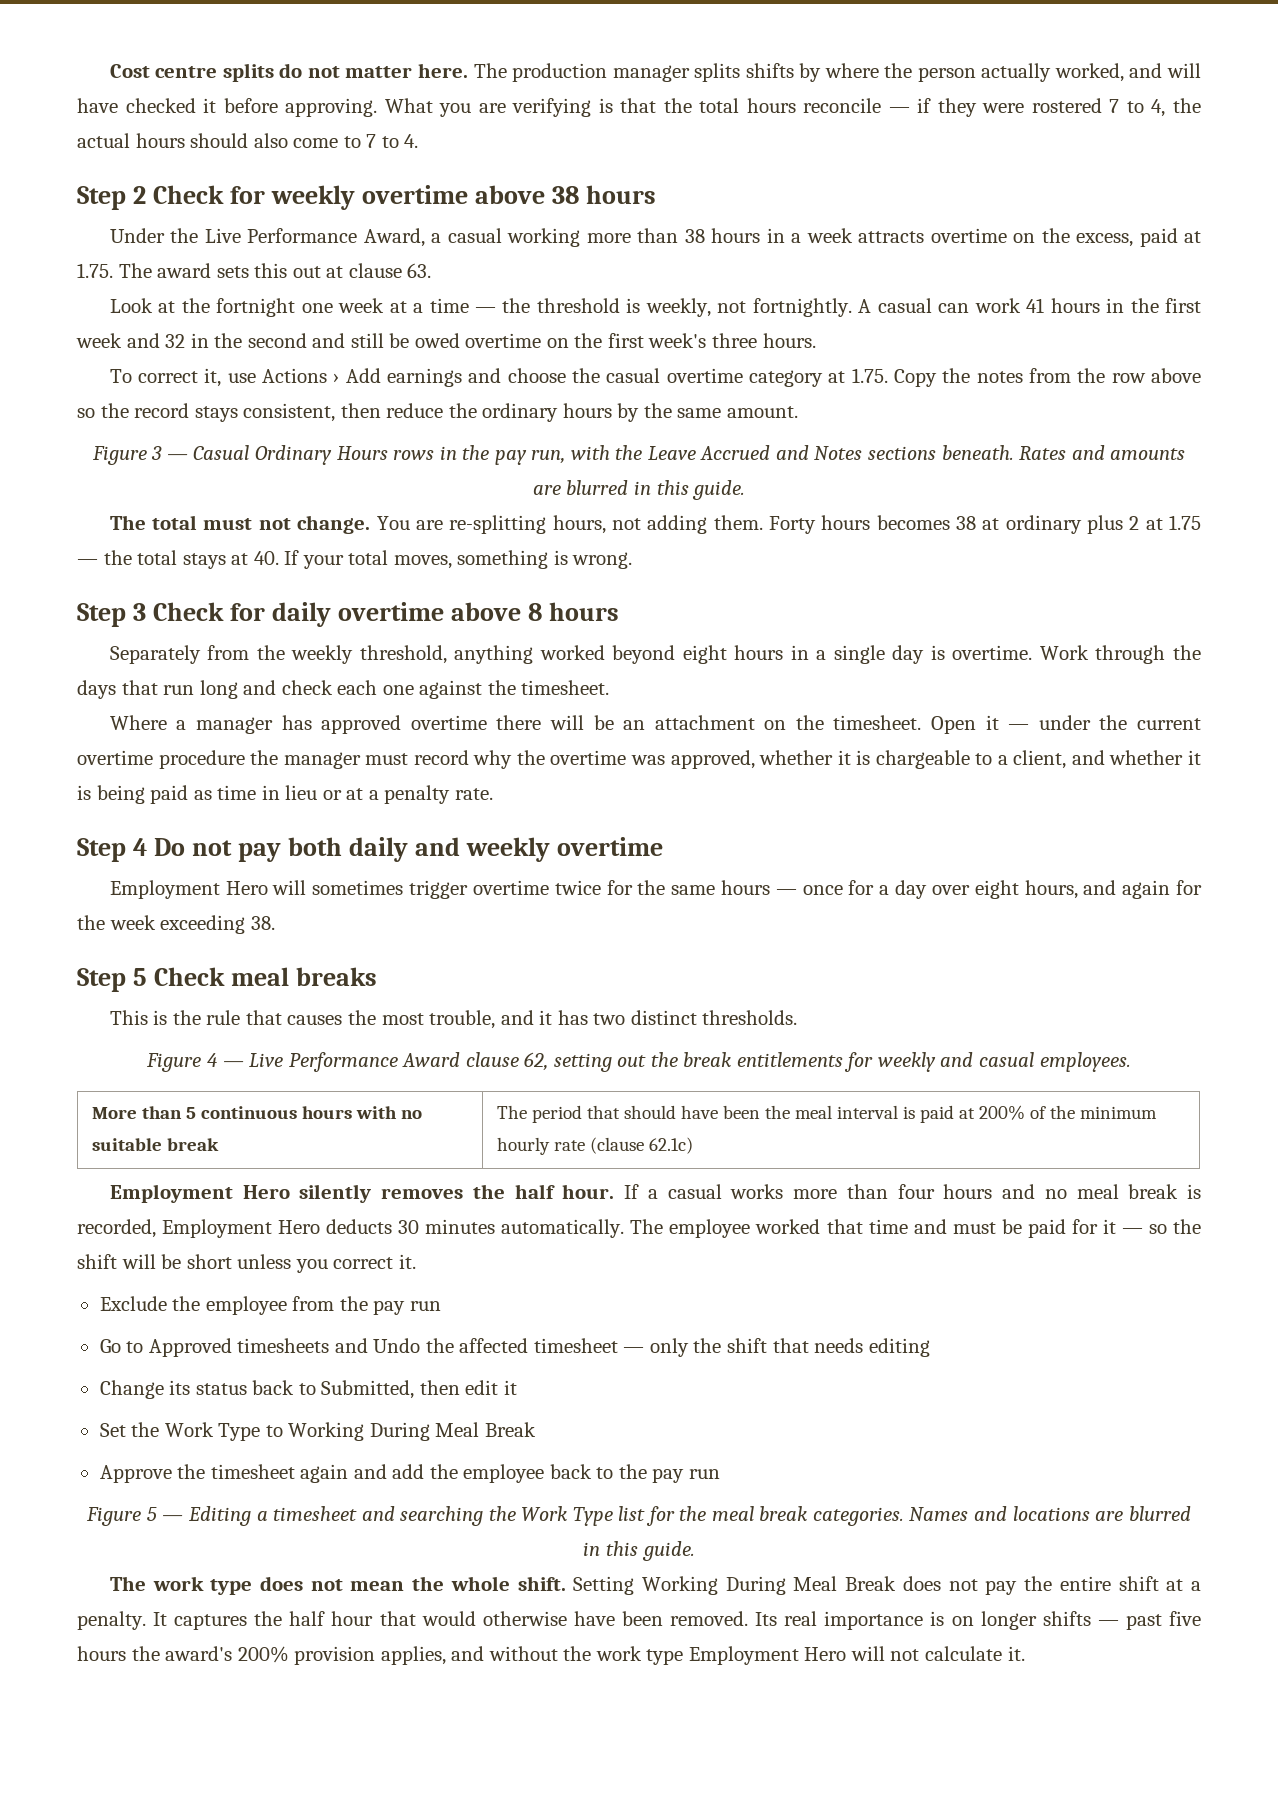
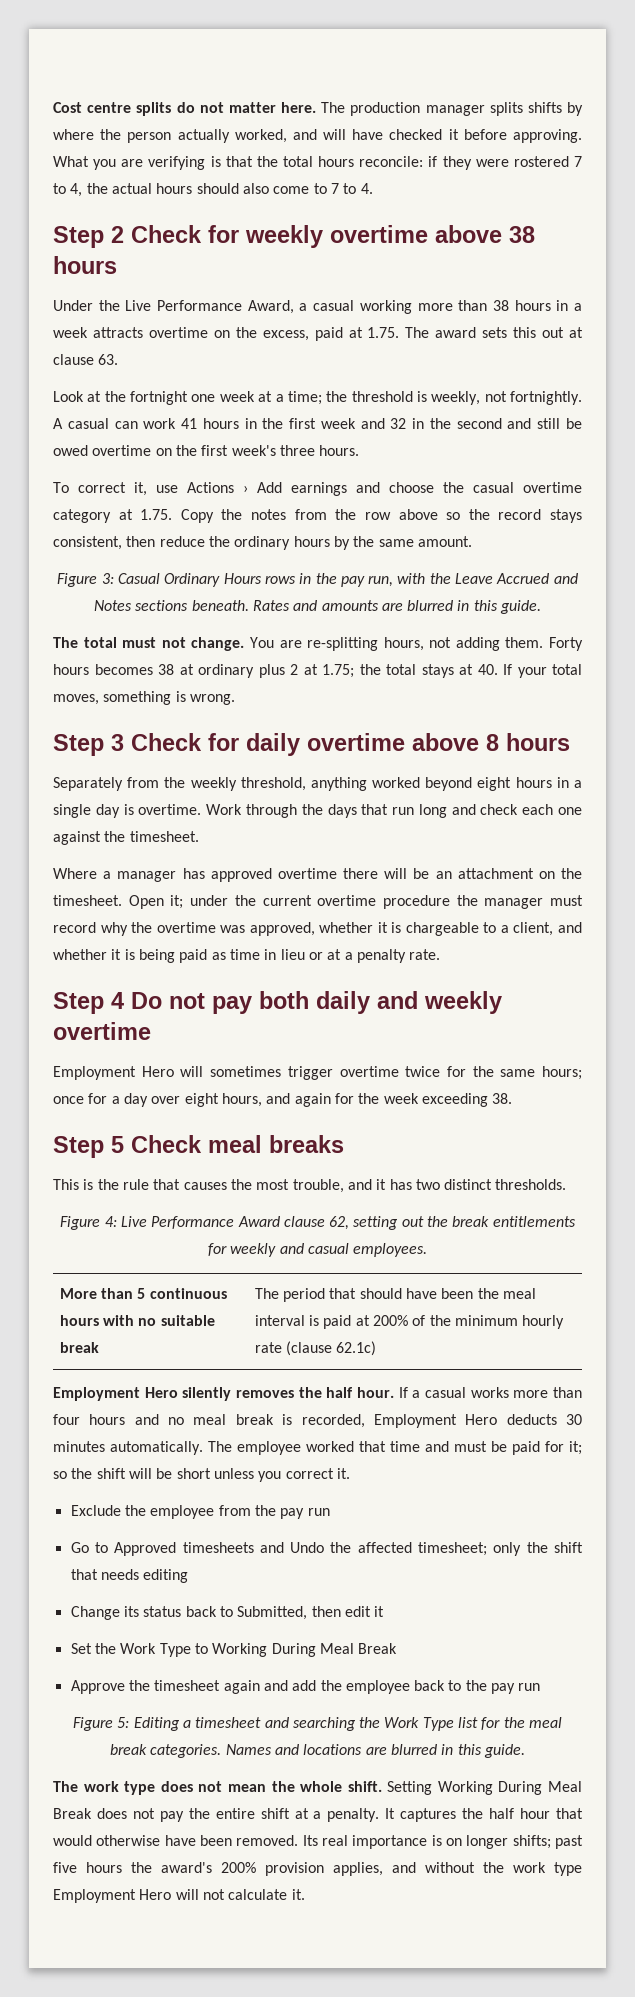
[803,98,910,113] reconcile — -> [359,156,424,167] reconcile:
[429,298,496,313] time — -> [287,391,322,405] time;
[151,446,188,460] 3 — -> [101,573,114,584] 3:
[1169,515,1202,530] [77,559,98,565] 1.75 — -> [322,664,354,678] 1.75;
[985,715,1030,730] it — -> [170,895,184,909] it;
[720,880,797,895] hours — -> [541,1066,582,1080] hours;
[206,1053,244,1067] 4 — -> [104,1216,117,1227] 4:
[1102,1219,1143,1234] it — -> [569,1441,582,1455] it;
[533,1338,645,1353] timesheet — -> [418,1542,488,1556] timesheet;
[146,1507,184,1521] 5 — -> [117,1717,130,1728] 5:
[1042,1611,1119,1626] shifts — -> [512,1835,551,1849] shifts;

